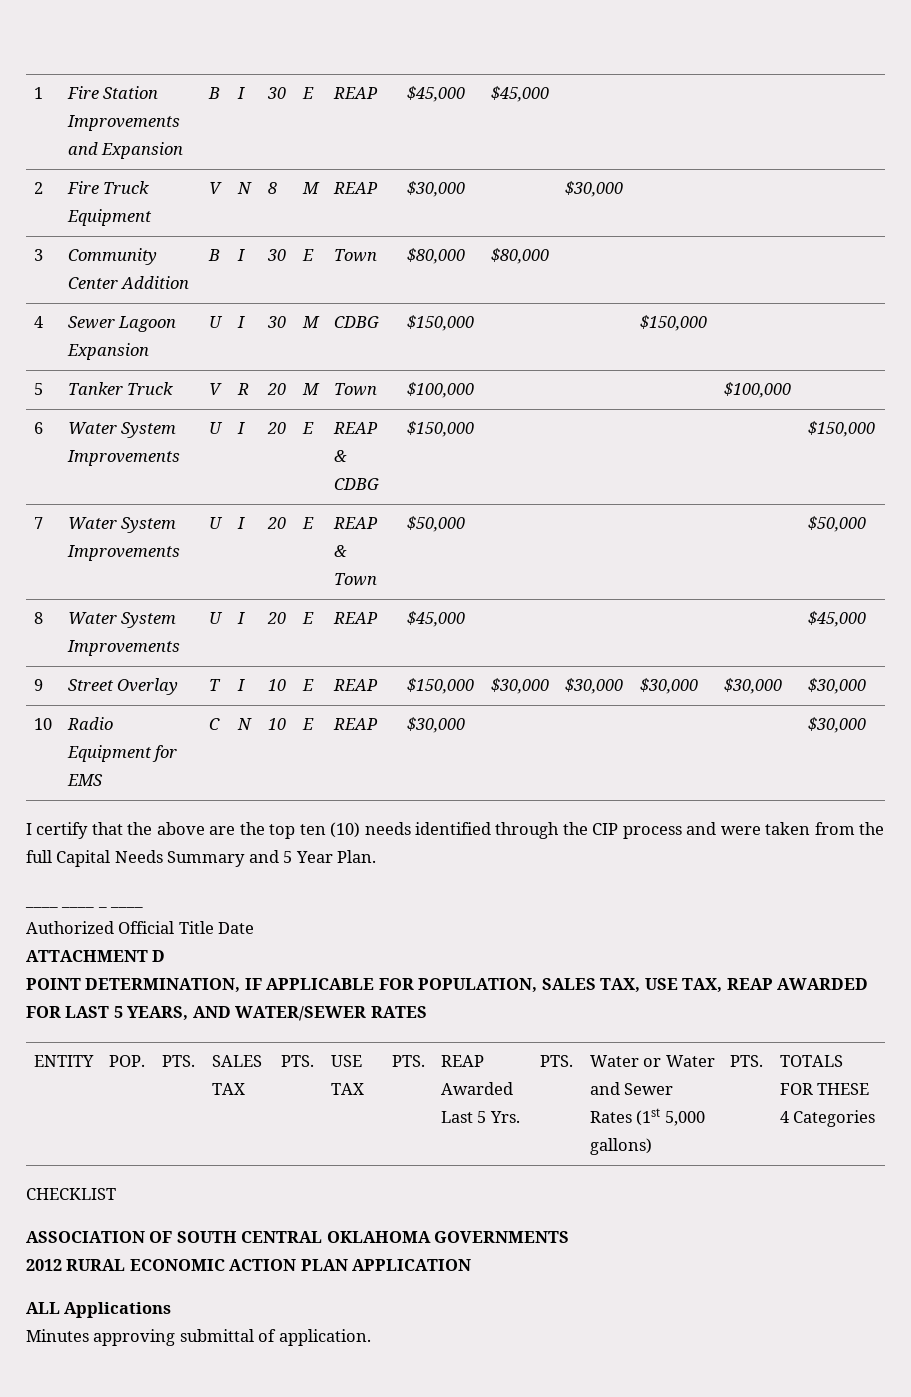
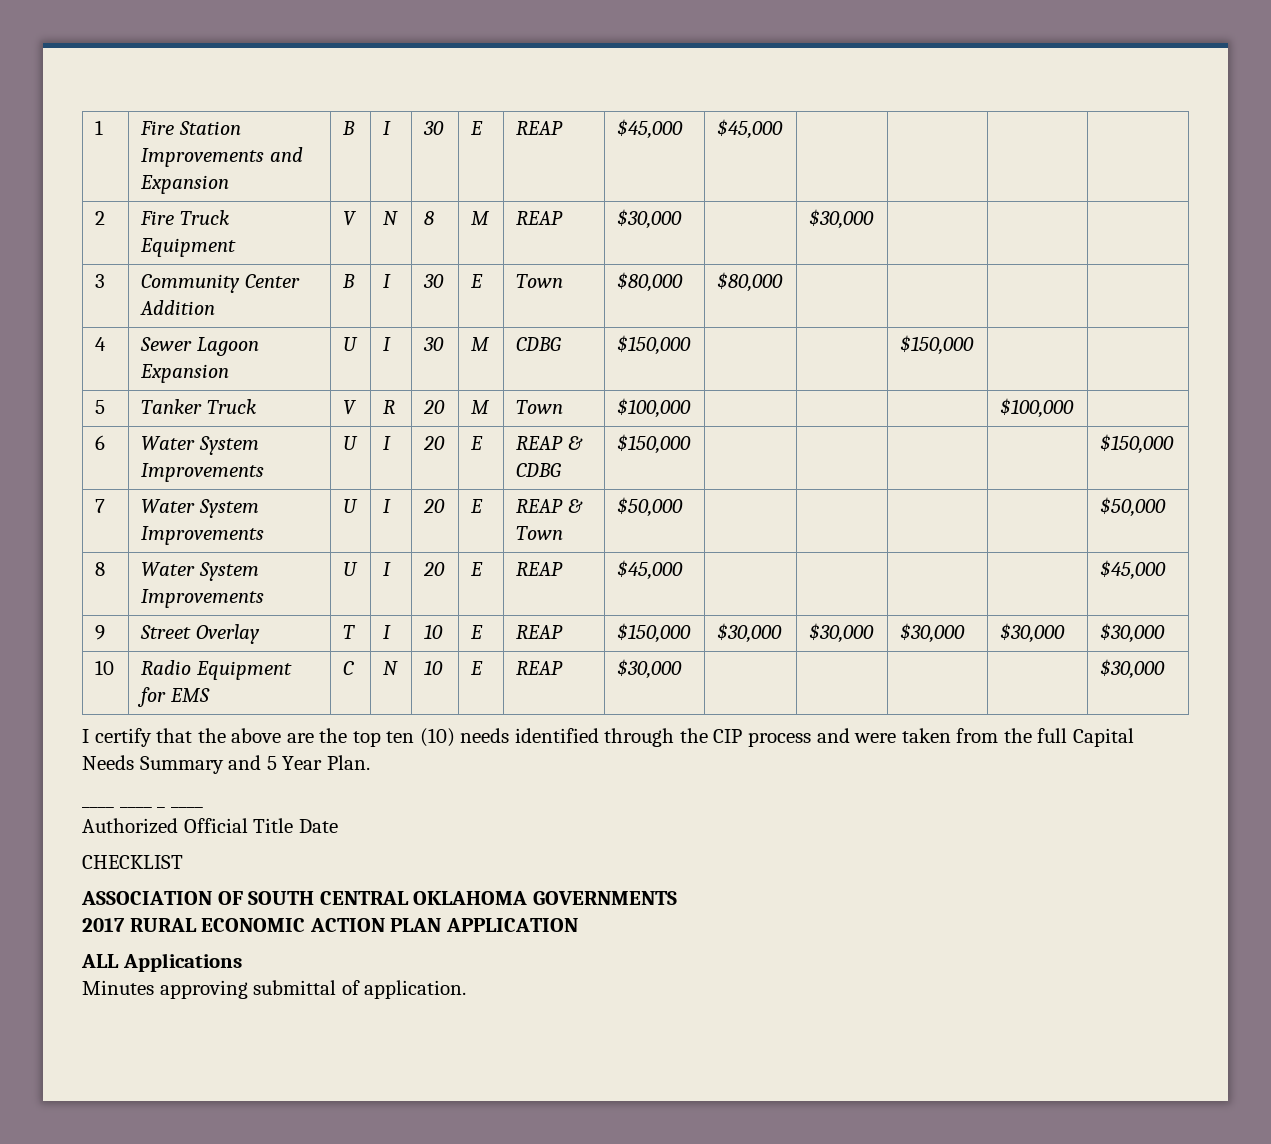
[26,950,166,962] [26,978,869,993] [26,1006,427,1021] [33,1055,94,1067] [108,1055,145,1067] [161,1055,195,1067] [211,1055,262,1067] [211,1083,245,1095] [280,1055,314,1067] [330,1055,362,1067] [330,1083,364,1095] [391,1055,425,1067] [440,1055,484,1067] [440,1082,513,1095] [440,1111,520,1123] [539,1055,573,1067] [589,1055,715,1067] [589,1082,674,1095] [589,1108,705,1126] [589,1138,652,1155] [729,1055,763,1067] [779,1055,843,1067] [779,1083,870,1095] [779,1110,876,1127] // ATTACHMENT D // POINT DETERMINATION, IF APPLICABLE FOR POPULATION, SALES TAX, USE TAX, REAP AWARDED FOR LAST 5 YEARS, AND WATER/SEWER RATES // ENTITY | POP. | PTS. | SALES TAX | PTS. | USE TAX | PTS. | REAP Awarded Last 5 Yrs. | PTS. | Water or Water and Sewer Rates (1st 5,000 gallons) | PTS. | TOTALS FOR THESE 4 Categories -> (338, 826) none
[26,1259,62,1271] 2012 -> [82,918,125,932] 2017

